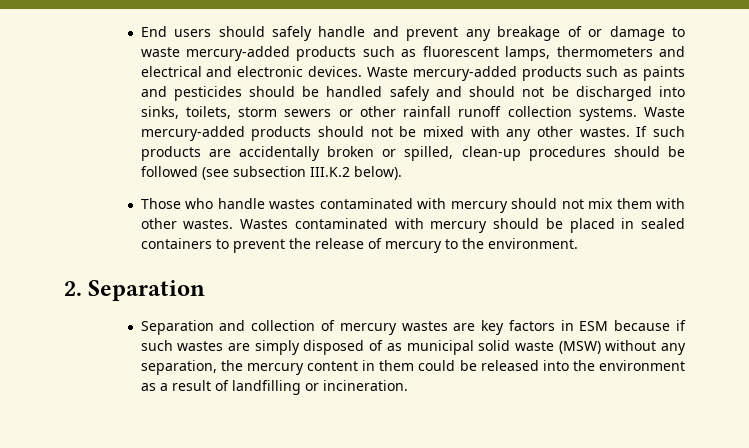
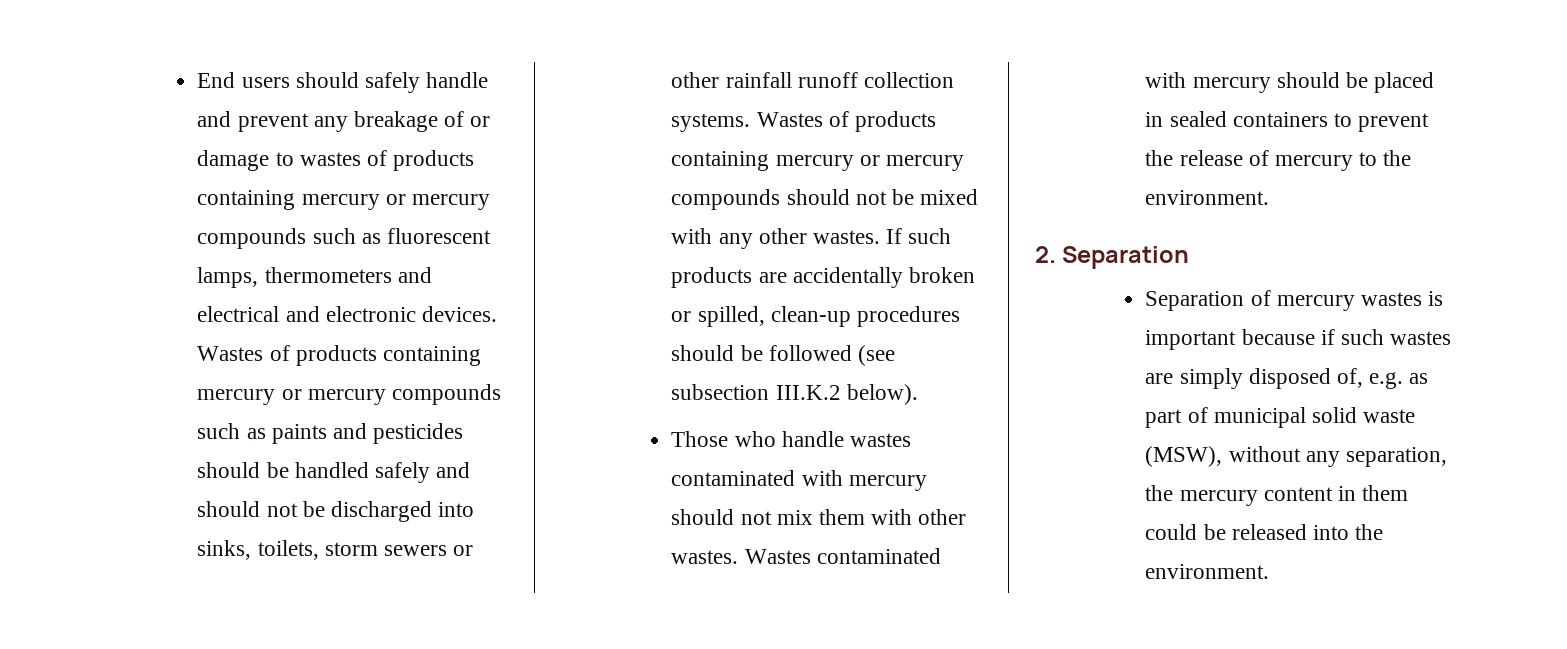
[140,46,357,61] waste mercury-added products -> [299,150,475,171] [197,190,490,210] [197,228,307,249] wastes of products containing mercury or mercury compounds
[366,66,582,81] Waste mercury-added products -> [197,345,481,366] [197,384,501,405] Wastes of products containing mercury or mercury compounds
[644,107,686,117] [140,126,312,141] Waste mercury-added products -> [756,111,936,132] [671,151,964,171] [671,189,781,210] Wastes of products containing mercury or mercury compounds
[219,320,316,331] and collection -> (1245, 301) none
[453,320,609,335] are key factors in ESM -> [1428,291,1444,306] [1145,330,1237,350] is important
[369,340,402,351] of as -> [1336,368,1429,389] [1145,407,1208,428] of, e.g. as part of
[558,341,601,354] (MSW) -> [1145,446,1223,467] (MSW),
[599,360,686,371] [140,380,408,395] environment as a result of landfilling or incineration. -> [1145,564,1270,579] environment.

